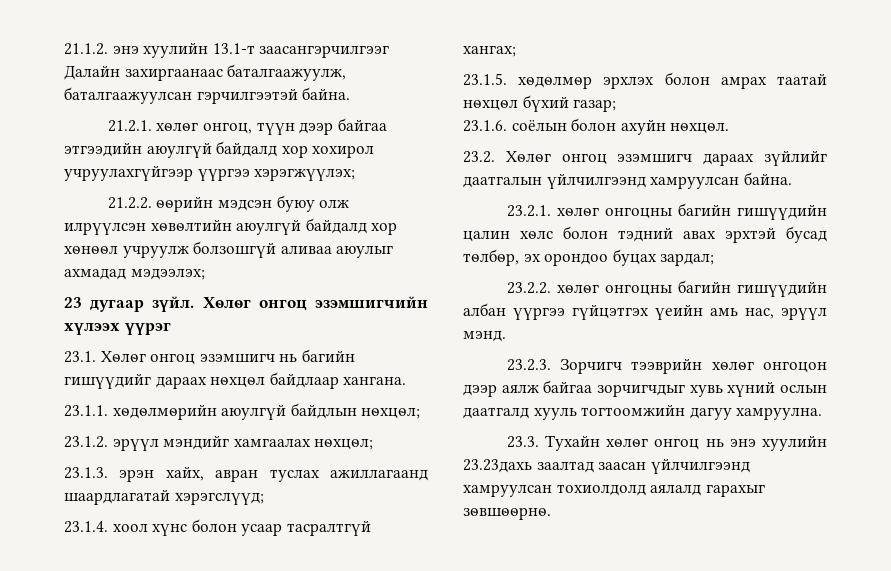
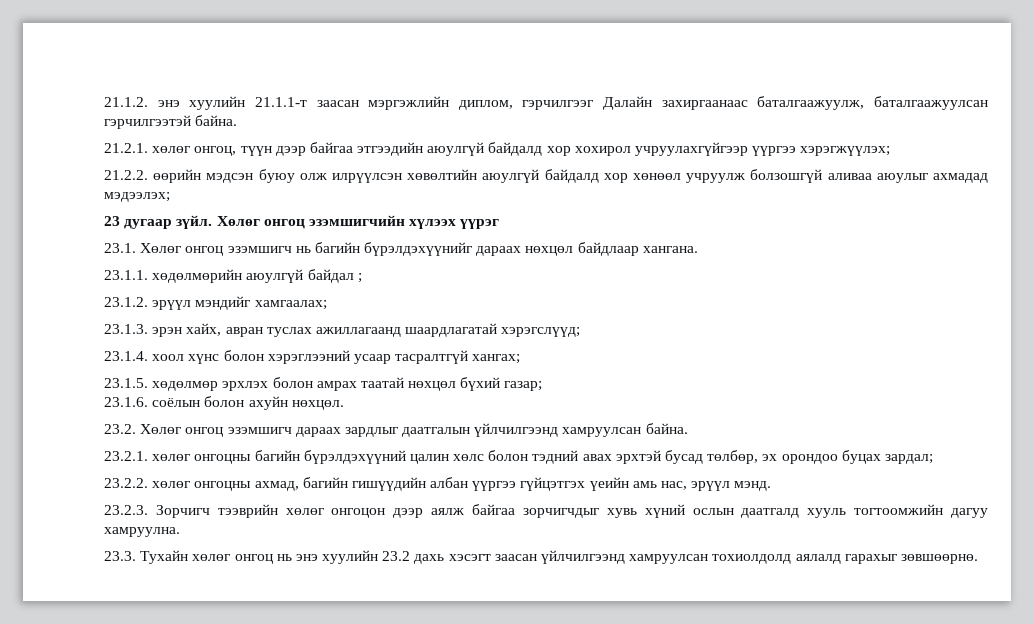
[212,43,390,58] 13.1-т заасангэрчилгээг -> [254,96,594,110] 21.1.1-т заасан мэргэжлийн диплом, гэрчилгээг
[64,373,151,389] гишүүдийг -> [364,242,473,256] бүрэлдэхүүнийг
[290,403,421,419] байдлын нөхцөл; -> [307,269,362,283] байдал ;
[233,438,374,450] хамгаалах нөхцөл; -> [254,300,327,310] хамгаалах;
(237, 525) none -> [267,350,350,364] хэрэглээний
[764,150,827,166] зүйлийг -> [344,427,398,437] зардлыг
[737,204,827,220] гишүүдийн -> [303,450,406,464] бүрэлдэхүүний
(672, 290) none -> [254,481,299,491] ахмад,
[463,459,594,473] 23.23дахь заалтад -> [382,551,491,564] 23.2 дахь хэсэгт

